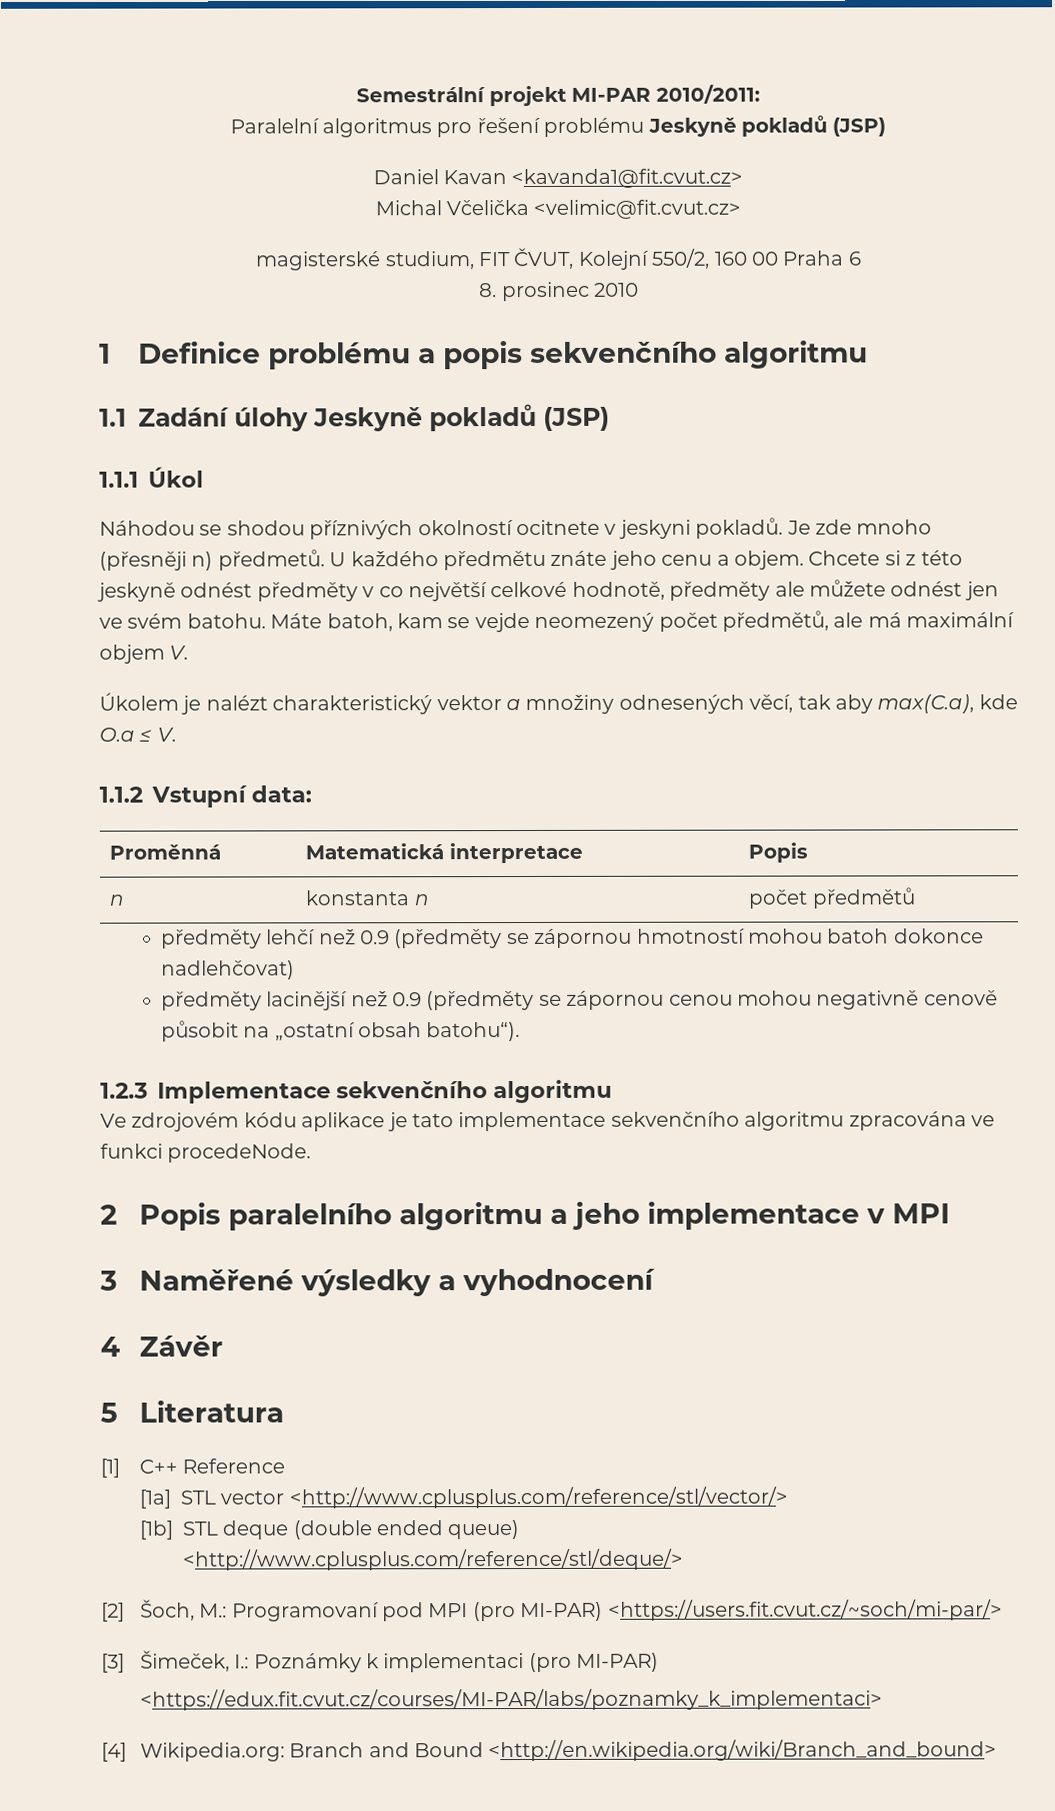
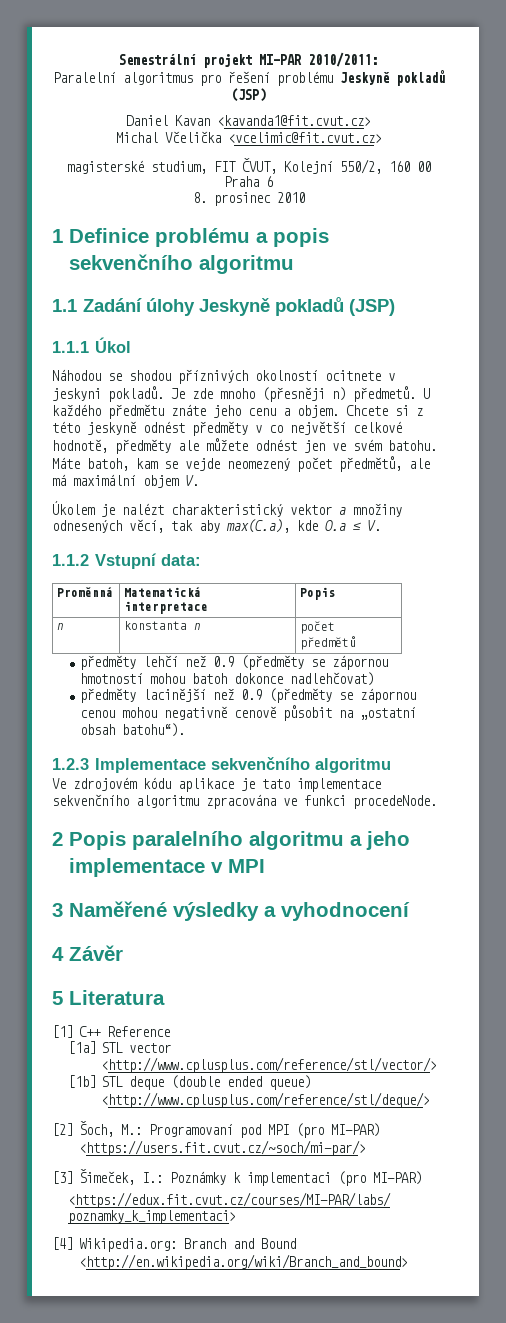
[533,199,742,219] <velimic@fit.cvut.cz> -> [227,132,382,143] <vcelimic@fit.cvut.cz>

